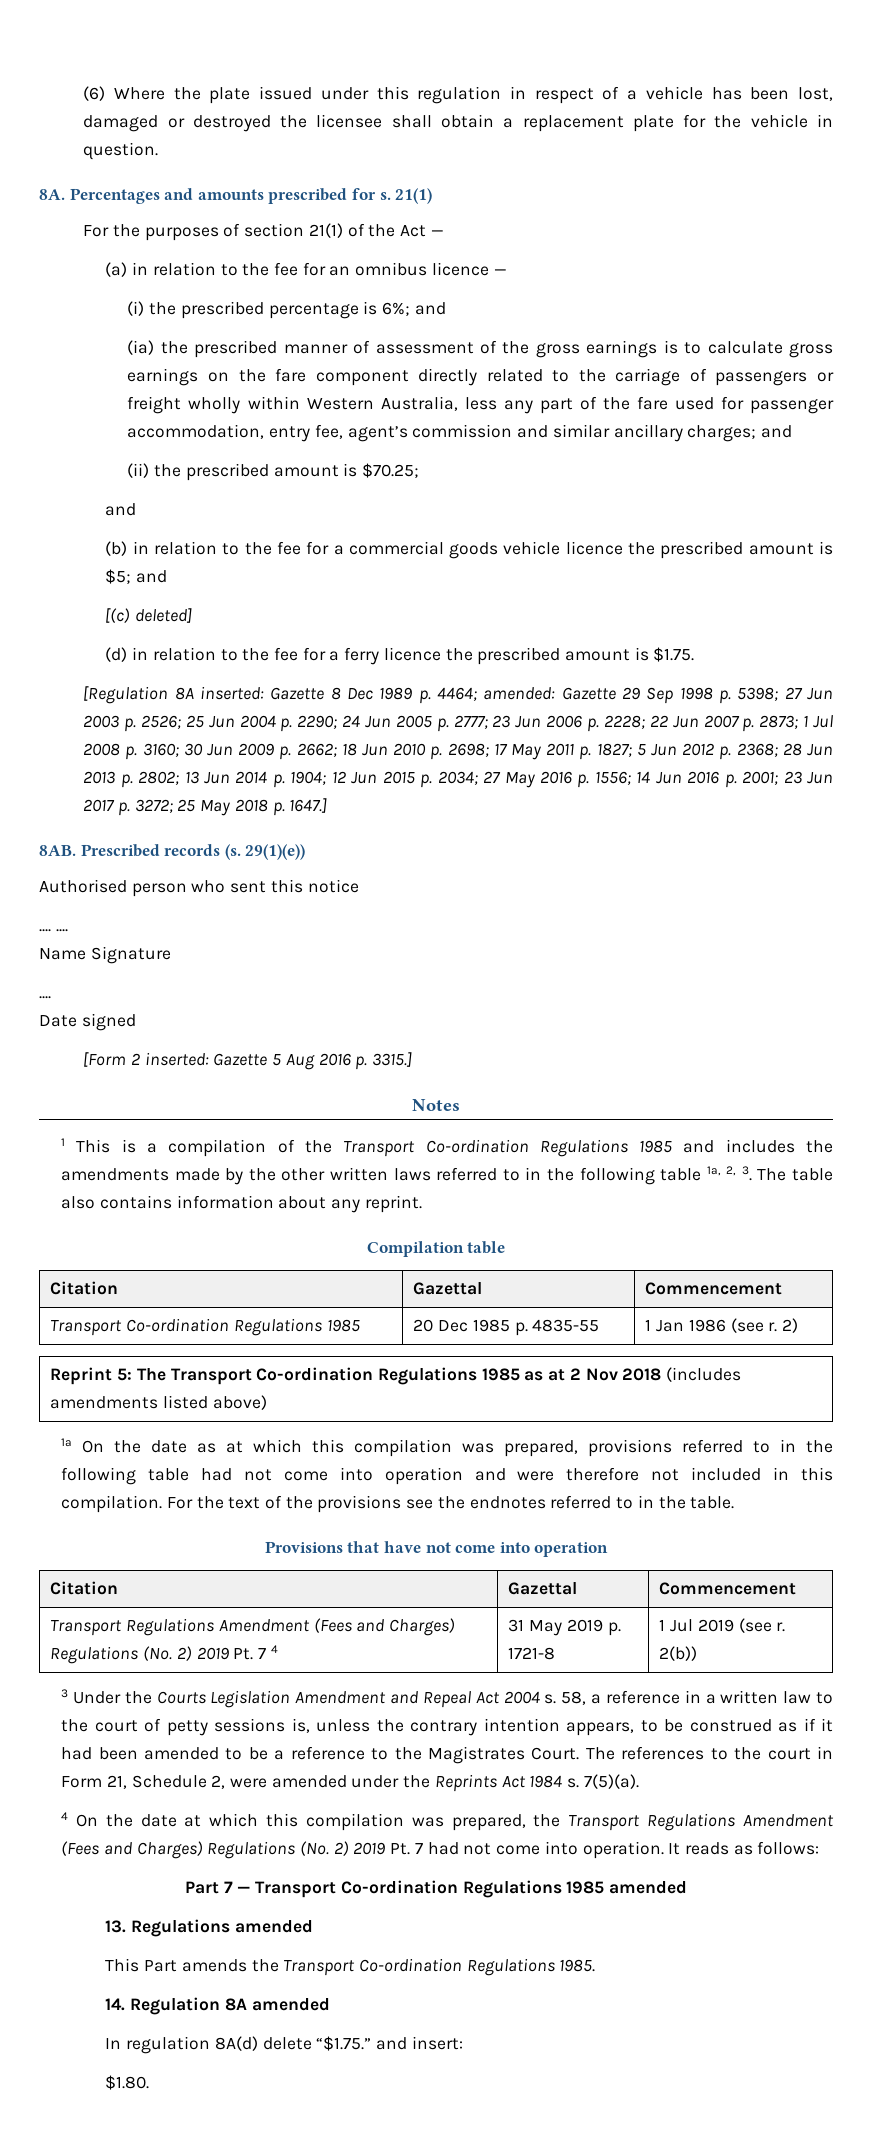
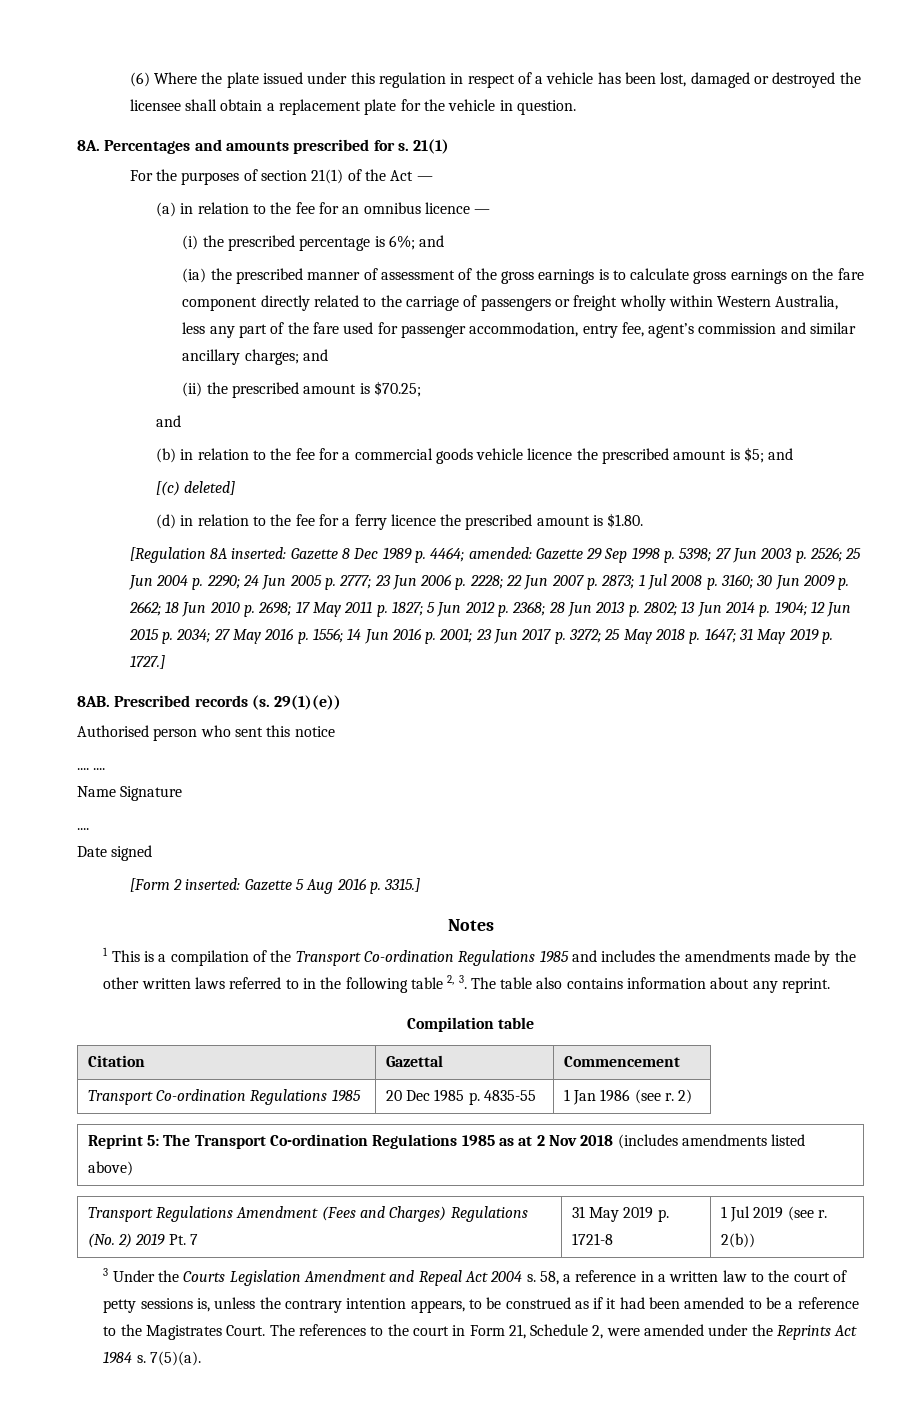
[653,647,695,662] $1.75. -> [607,513,644,528] $1.80.
[289,798,328,813] 1647.] -> [704,628,833,644] [129,655,165,669] 1647; 31 May 2019 p. 1727.]
[706,1166,721,1176] 1a, -> (443, 983) none
[61,1438,833,1457] [61,1467,834,1485] [61,1495,735,1513] [264,1541,609,1557] [50,1581,119,1595] [508,1582,578,1595] [659,1582,797,1595] // 1a On the date as at which this compilation was prepared, provisions referred to in the following table had not come into operation and were therefore not included in this compilation. For the text of the provisions see the endnotes referred to in the table. // Provisions that have not come into operation // Citation | Gazettal | Commencement -> (133, 1168) none
[270,1645,278,1653] 4 -> (199, 1239) none
[61,1812,835,1831] [61,1841,820,1859] [184,1880,688,1898] [105,1919,313,1937] [105,1958,596,1976] [105,1997,330,2015] [105,2036,463,2054] [105,2075,150,2090] // 4 On the date at which this compilation was prepared, the Transport Regulations Amendment (Fees and Charges) Regulations (No. 2) 2019 Pt. 7 had not come into operation. It reads as follows: // Part 7 — Transport Co-ordination Regulations 1985 amended // 13. Regulations amended // This Part amends the Transport Co-ordination Regulations 1985. // 14. Regulation 8A amended // In regulation 8A(d) delete “$1.75.” and insert: // $1.80. -> (201, 1358) none

